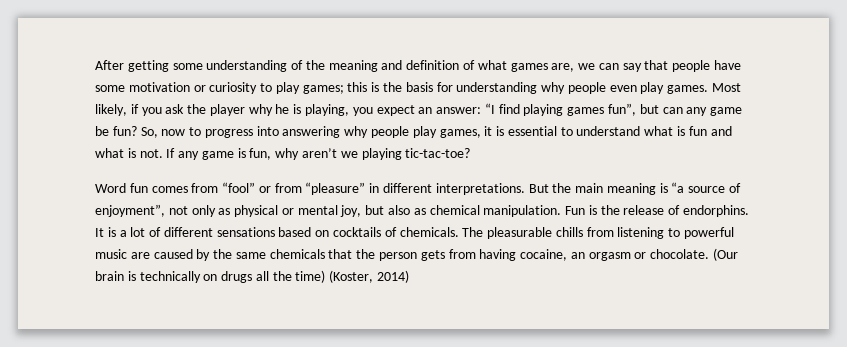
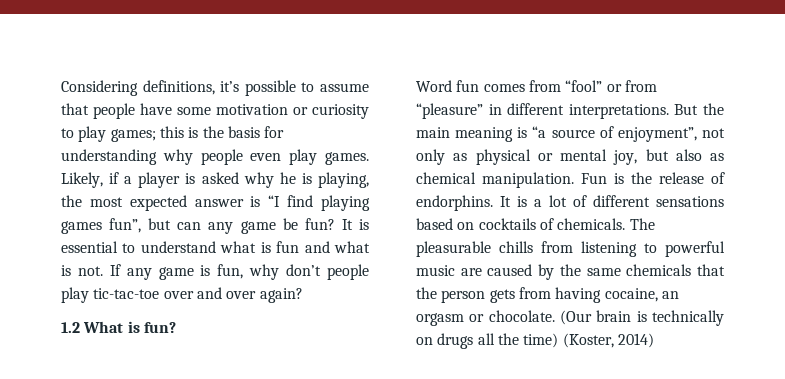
[95,60,642,72] After getting some understanding of the meaning and definition of what games are, we can say -> [61,80,369,96] Considering definitions, it’s possible to assume
[712,83,742,92] [95,104,482,116] Most likely, if you ask the player why he is playing, you expect an answer: -> [61,172,369,188] [61,195,261,211] Likely, if a player is asked why he is playing, the most expected answer is
[140,126,493,138] So, now to progress into answering why people play games, it -> [341,219,353,230] It
[302,148,471,160] aren’t we playing tic-tac-toe? -> [286,264,369,280] [61,287,303,303] [61,321,176,333] don’t people play tic-tac-toe over and over again? // 1.2 What is fun?

